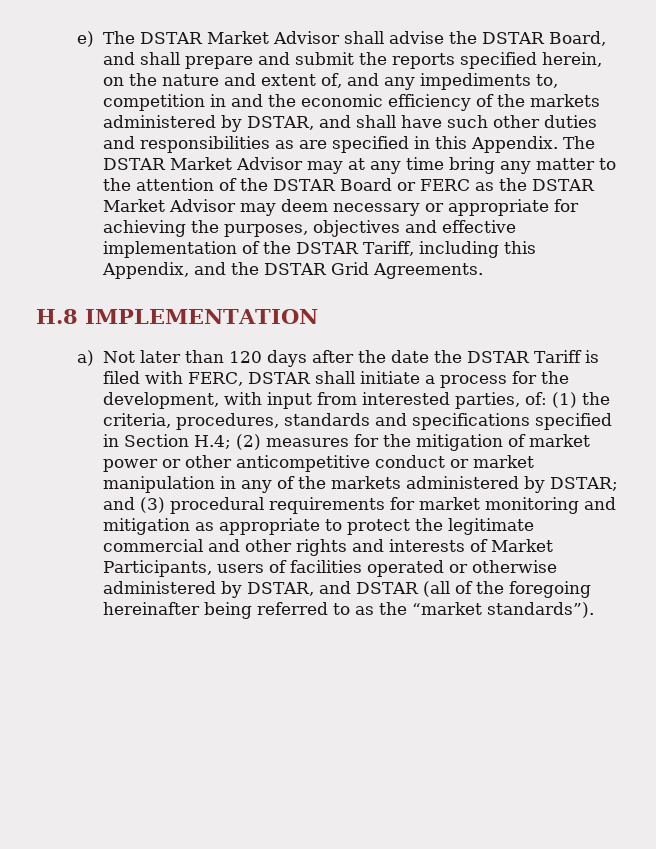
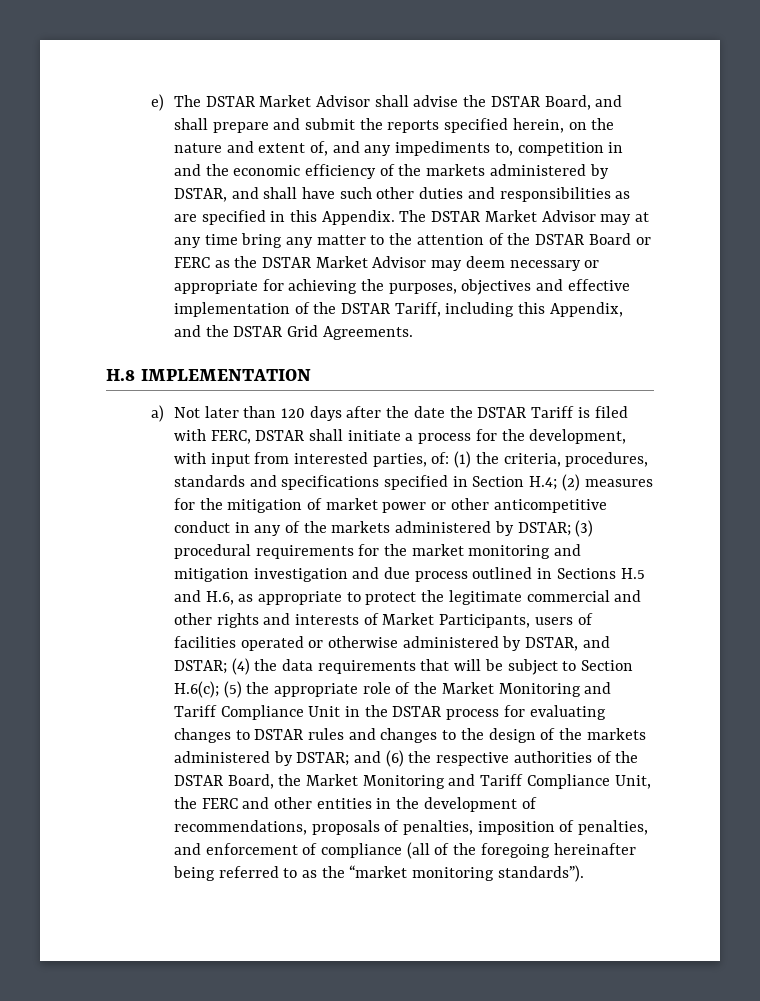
[449,455,534,468] [102,476,215,493] or market manipulation -> (230, 527) none
[102,497,135,510] and -> (571, 529) none
(415, 503) none -> [384,544,408,556] the
(190, 526) none -> [253,567,645,582] [173,590,234,605] investigation and due process outlined in Sections H.5 and H.6,
[355,582,419,594] DSTAR -> [173,658,634,675] [173,681,612,698] [173,705,606,720] [173,728,646,743] [173,750,639,767] [173,774,651,789] [173,797,537,812] [173,820,649,835] [173,843,403,858] DSTAR; (4) the data requirements that will be subject to Section H.6(c); (5) the appropriate role of the Market Monitoring and Tariff Compliance Unit in the DSTAR process for evaluating changes to DSTAR rules and changes to the design of the markets administered by DSTAR; and (6) the respective authorities of the DSTAR Board, the Market Monitoring and Tariff Compliance Unit, the FERC and other entities in the development of recommendations, proposals of penalties, imposition of penalties, and enforcement of compliance
(482, 608) none -> [412,867,495,881] monitoring

